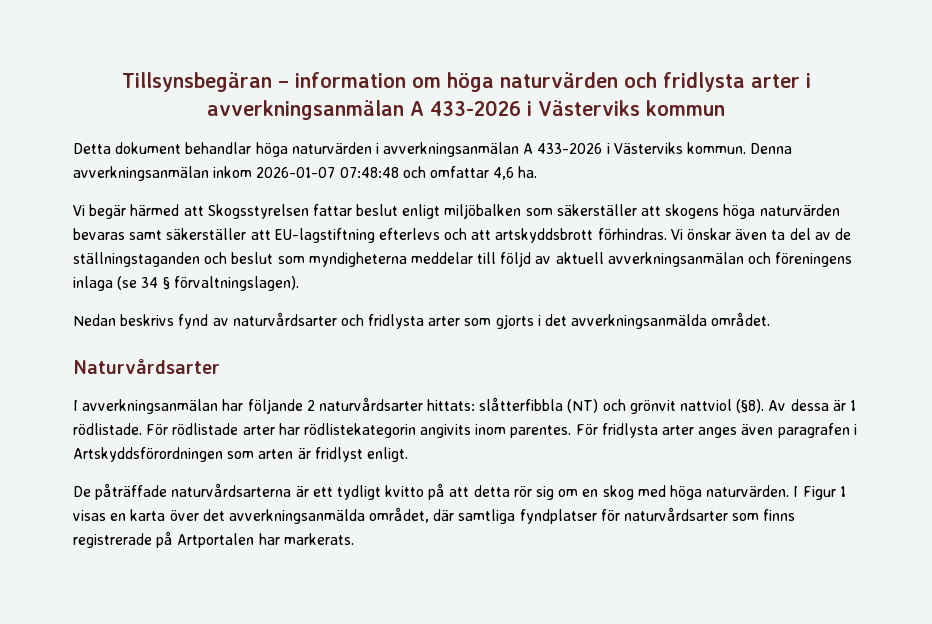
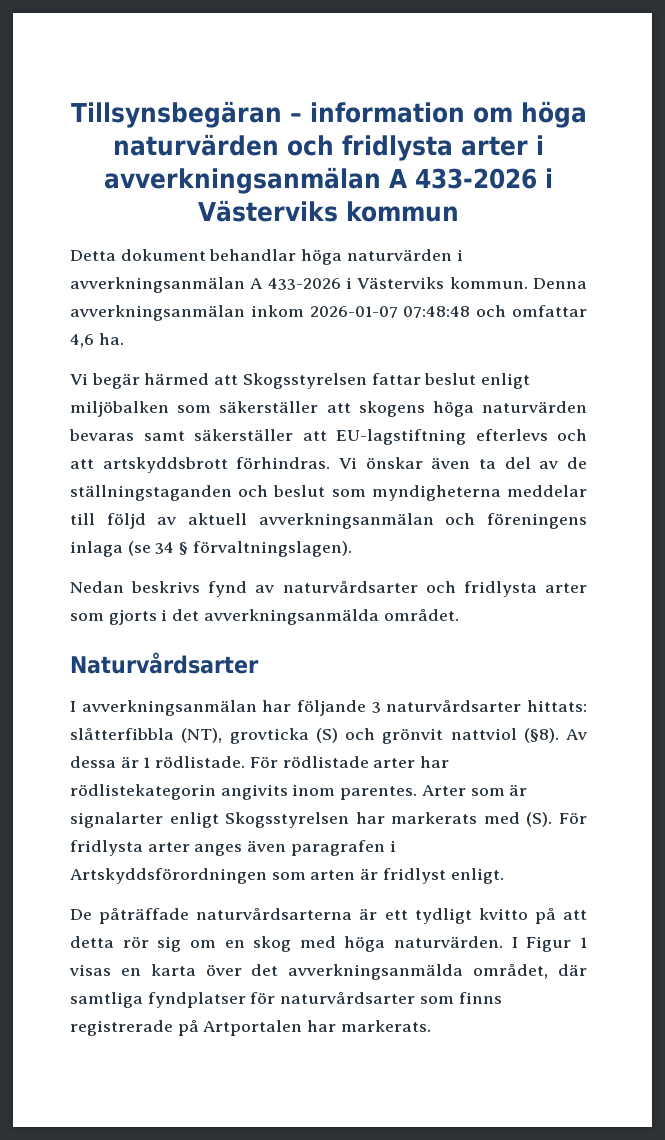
[306,400,315,411] 2 -> [371,702,381,713] 3
[567,399,599,413] (NT) -> [181,728,338,744] (NT), grovticka (S)
(572, 431) none -> [421,784,528,796] [70,812,553,828] Arter som är signalarter enligt Skogsstyrelsen har markerats med (S).

